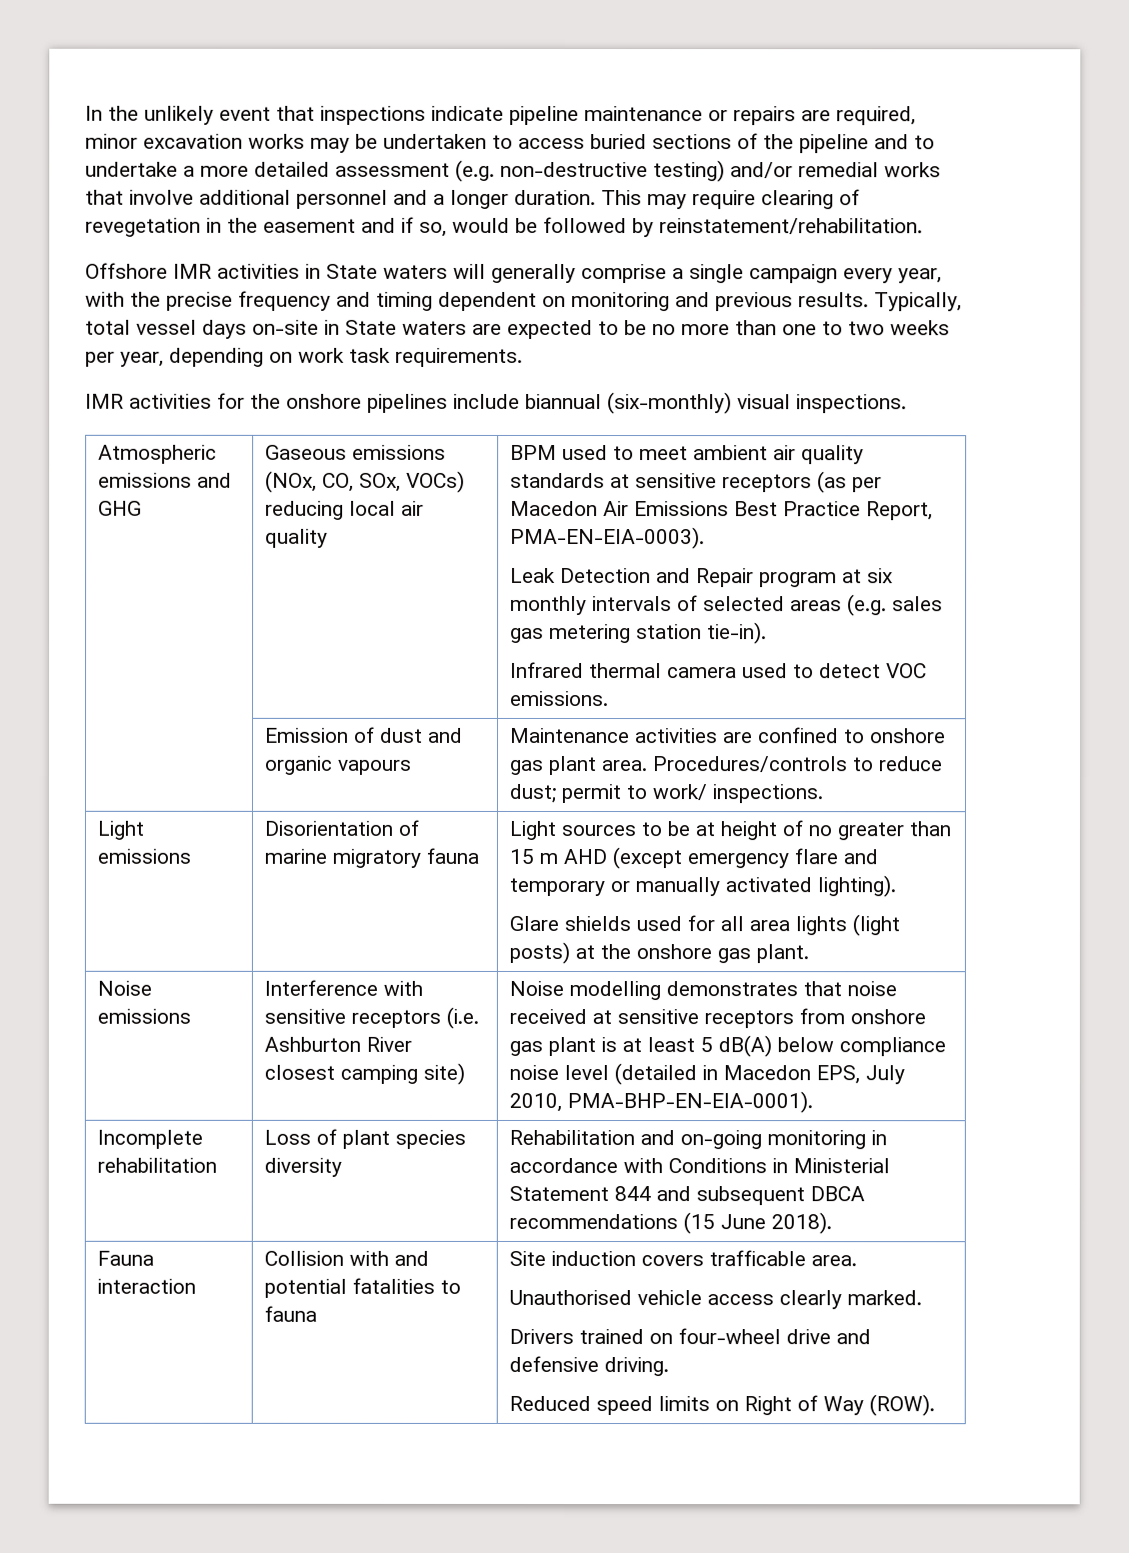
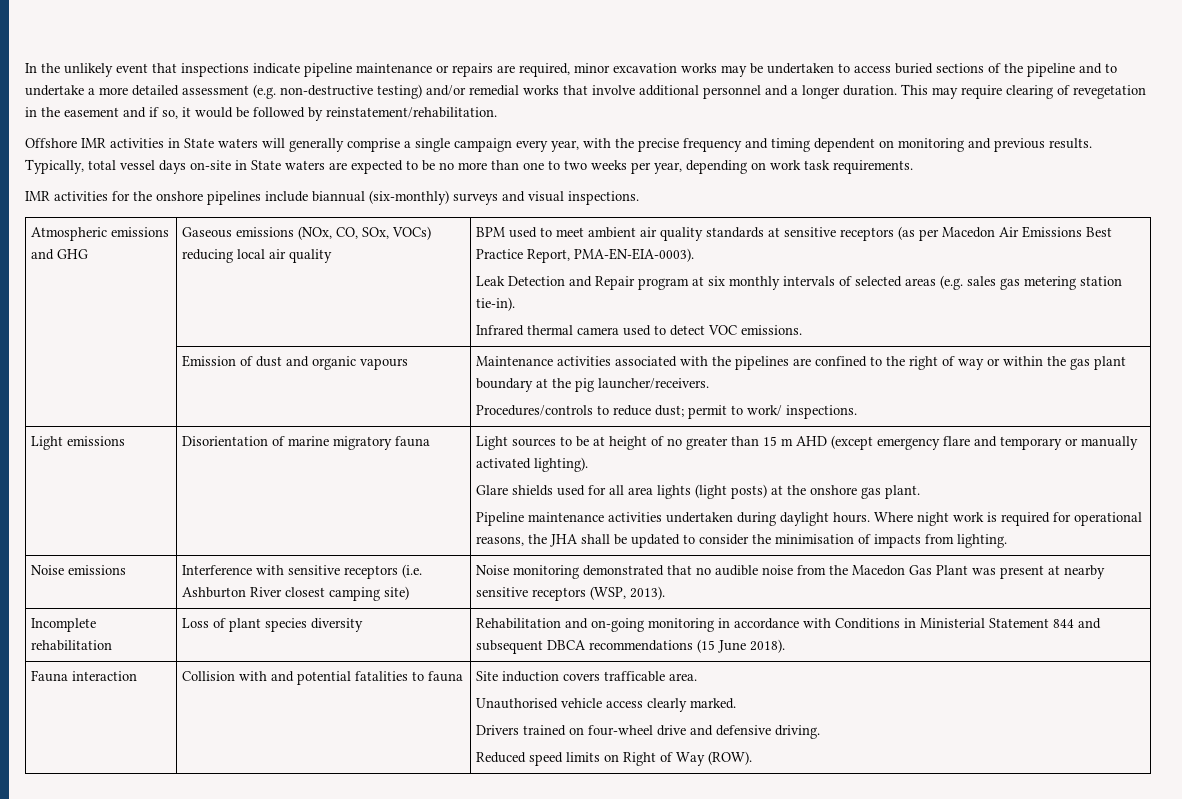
(447, 229) none -> [182,107,191,117] it
(732, 403) none -> [453,191,525,205] surveys and
[723,727,947,744] [510,755,649,776] are confined to onshore gas plant area. -> [615,356,1127,370] [476,378,710,392] associated with the pipelines are confined to the right of way or within the gas plant boundary at the pig launcher/receivers. //
(810, 954) none -> [476,512,1143,526] [476,534,1008,548] // Pipeline maintenance activities undertaken during daylight hours. Where night work is required for operational reasons, the JHA shall be updated to consider the minimisation of impacts from lighting.
[569,981,898,1001] [509,1008,927,1029] [509,1035,947,1058] [509,1063,906,1086] [509,1091,814,1114] modelling demonstrates that noise received at sensitive receptors from onshore gas plant is at least 5 dB(A) below compliance noise level (detailed in Macedon EPS, July 2010, PMA-BHP-EN-EIA-0001). -> [513,565,1106,579] [476,586,666,601] monitoring demonstrated that no audible noise from the Macedon Gas Plant was present at nearby sensitive receptors (WSP, 2013).

